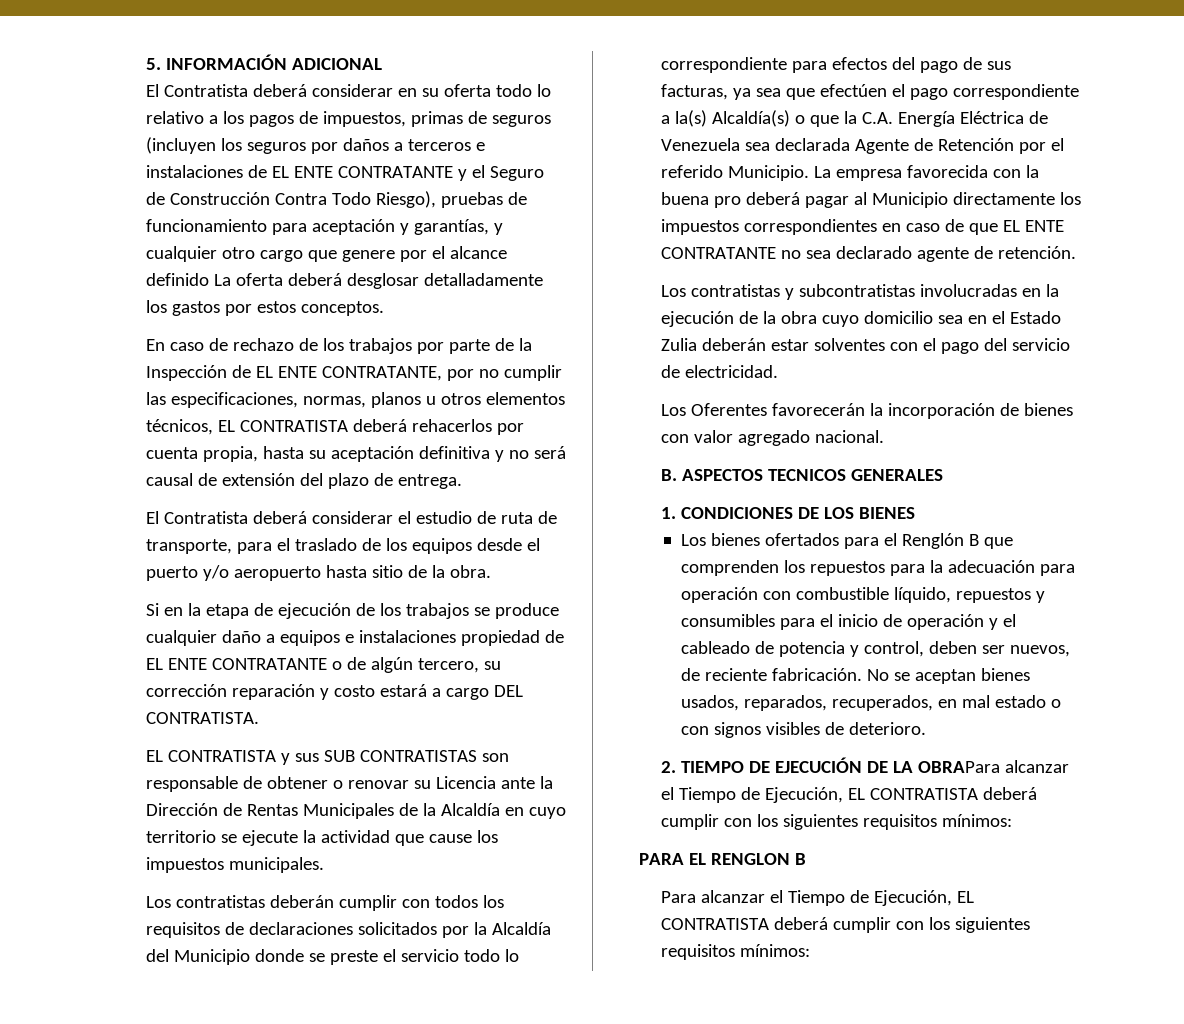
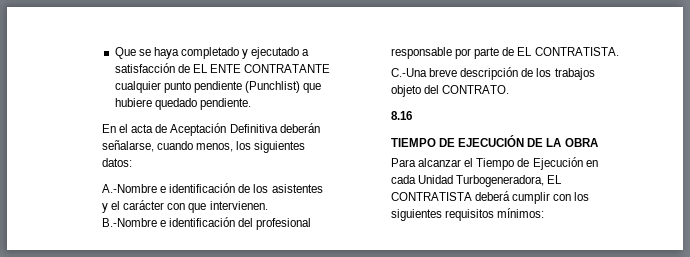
[145,54,382,70] [145,84,551,97] [145,111,551,127] [145,137,485,154] [145,165,544,181] [145,191,527,208] [145,219,503,235] [145,246,507,262] [145,273,543,289] [145,300,384,316] [145,338,532,354] [145,365,562,381] [145,392,565,408] [145,419,524,435] [145,446,566,462] [145,473,462,489] [145,511,557,524] [145,538,540,554] [145,565,491,581] [145,603,559,619] [145,630,564,646] [145,657,501,673] [145,684,523,700] [145,712,259,724] [145,750,509,765] [145,776,553,792] [145,803,566,819] [145,830,498,846] [145,857,324,873] [145,895,504,911] [145,922,551,938] [145,949,519,965] [660,57,1011,73] [660,84,1079,100] [660,110,1048,127] [660,138,1064,154] [660,165,1039,181] [660,192,1081,208] [660,219,1064,235] [660,246,1076,262] [660,284,1059,300] [660,311,1061,327] [660,338,1070,354] [660,365,778,378] [660,403,1073,419] [660,430,884,446] [660,469,943,481] [660,507,915,519] [680,533,1013,549] [680,560,1075,576] [680,587,1045,603] [680,614,1016,630] [680,641,1070,657] [680,668,1030,684] [680,695,1061,711] [680,722,926,738] [660,761,676,773] 5. INFORMACIÓN ADICIONAL // El Contratista deberá considerar en su oferta todo lo relativo a los pagos de impuestos, primas de seguros (incluyen los seguros por daños a terceros e instalaciones de EL ENTE CONTRATANTE y el Seguro de Construcción Contra Todo Riesgo), pruebas de funcionamiento para aceptación y garantías, y cualquier otro cargo que genere por el alcance definido La oferta deberá desglosar detalladamente los gastos por estos conceptos. // En caso de rechazo de los trabajos por parte de la Inspección de EL ENTE CONTRATANTE, por no cumplir las especificaciones, normas, planos u otros elementos técnicos, EL CONTRATISTA deberá rehacerlos por cuenta propia, hasta su aceptación definitiva y no será causal de extensión del plazo de entrega. // El Contratista deberá considerar el estudio de ruta de transporte, para el traslado de los equipos desde el puerto y/o aeropuerto hasta sitio de la obra. // Si en la etapa de ejecución de los trabajos se produce cualquier daño a equipos e instalaciones propiedad de EL ENTE CONTRATANTE o de algún tercero, su corrección reparación y costo estará a cargo DEL CONTRATISTA. // EL CONTRATISTA y sus SUB CONTRATISTAS son responsable de obtener o renovar su Licencia ante la Dirección de Rentas Municipales de la Alcaldía en cuyo territorio se ejecute la actividad que cause los impuestos municipales. // Los contratistas deberán cumplir con todos los requisitos de declaraciones solicitados por la Alcaldía del Municipio donde se preste el servicio todo lo correspondiente para efectos del pago de sus facturas, ya sea que efectúen el pago correspondiente a la(s) Alcaldía(s) o que la C.A. Energía Eléctrica de Venezuela sea declarada Agente de Retención por el referido Municipio. La empresa favorecida con la buena pro deberá pagar al Municipio directamente los impuestos correspondientes en caso de que EL ENTE CONTRATANTE no sea declarado agente de retención. // Los contratistas y subcontratistas involucradas en la ejecución de la obra cuyo domicilio sea en el Estado Zulia deberán estar solventes con el pago del servicio de electricidad. // Los Oferentes favorecerán la incorporación de bienes con valor agregado nacional. // B. ASPECTOS TECNICOS GENERALES // 1. CONDICIONES DE LOS BIENES // Los bienes ofertados para el Renglón B que comprenden los repuestos para la adecuación para operación con combustible líquido, repuestos y consumibles para el inicio de operación y el cableado de potencia y control, deben ser nuevos, de reciente fabricación. No se aceptan bienes usados, reparados, recuperados, en mal estado o con signos visibles de deterioro. // 2. -> [114,47,310,59] [114,63,331,73] [114,81,322,93] [114,98,251,110] [102,123,320,136] [102,140,306,153] [102,158,133,167] [102,183,323,193] [102,200,268,213] [102,217,312,230] [391,47,619,59] [391,67,595,80] [391,85,510,97] [391,111,413,120] Que se haya completado y ejecutado a satisfacción de EL ENTE CONTRATANTE cualquier punto pendiente (Punchlist) que hubiere quedado pendiente. // En el acta de Aceptación Definitiva deberán señalarse, cuando menos, los siguientes datos: // A.-Nombre e identificación de los asistentes y el carácter con que intervienen. // B.-Nombre e identificación del profesional responsable por parte de EL CONTRATISTA. // C.-Una breve descripción de los trabajos objeto del CONTRATO. // 8.16 //
[917,760,1069,773] [660,787,1037,803] [660,814,1012,830] [638,853,806,865] [660,890,974,906] [660,917,1030,933] [660,944,810,960] OBRAPara alcanzar el Tiempo de Ejecución, EL CONTRATISTA deberá cumplir con los siguientes requisitos mínimos: // PARA EL RENGLON B // Para alcanzar el Tiempo de Ejecución, EL CONTRATISTA deberá cumplir con los siguientes requisitos mínimos: -> [564,138,598,147] [391,157,598,170] [391,175,563,187] [391,191,590,204] [391,208,545,221] OBRA // Para alcanzar el Tiempo de Ejecución en cada Unidad Turbogeneradora, EL CONTRATISTA deberá cumplir con los siguientes requisitos mínimos:

